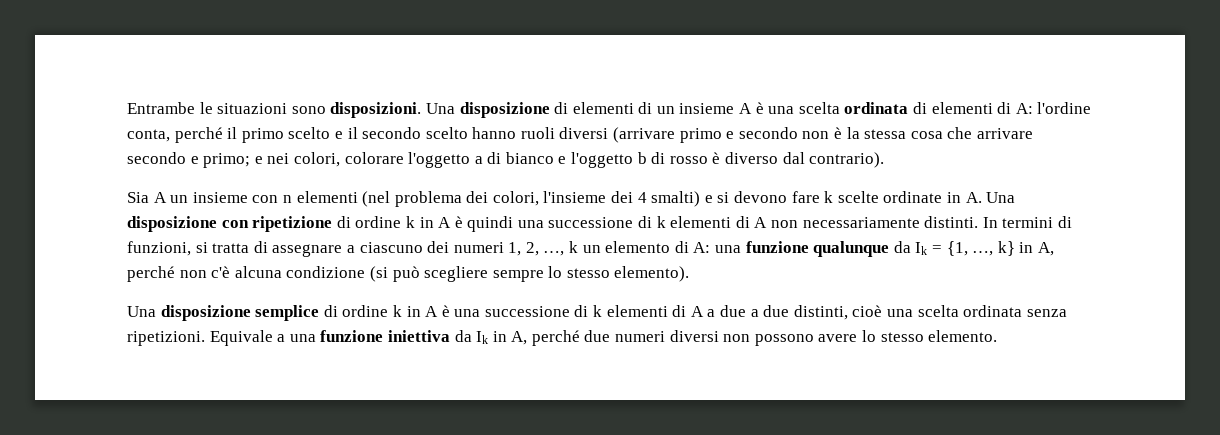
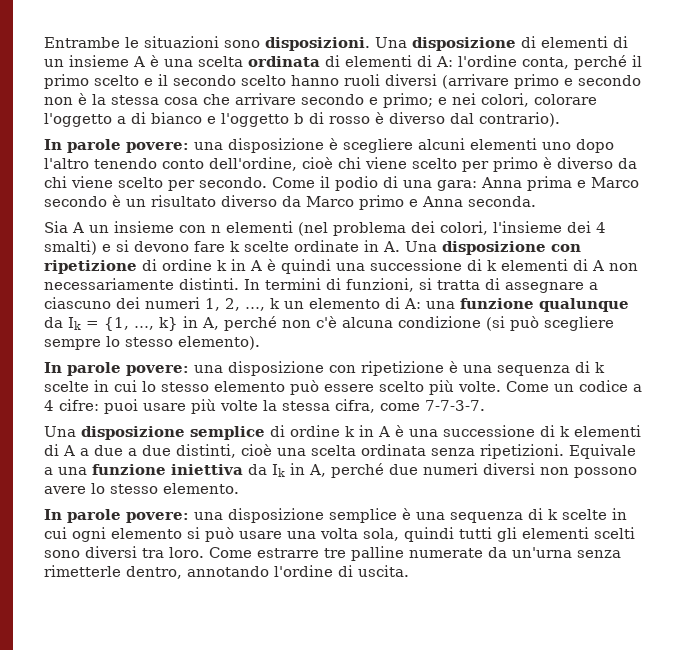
(885, 160) none -> [44,138,614,153] [44,157,637,172] [44,176,639,191] [44,195,536,210] // In parole povere: una disposizione è scegliere alcuni elementi uno dopo l'altro tenendo conto dell'ordine, cioè chi viene scelto per primo è diverso da chi viene scelto per secondo. Come il podio di una gara: Anna prima e Marco secondo è un risultato diverso da Marco primo e Anna seconda.
(690, 274) none -> [44,361,605,376] [44,380,642,395] [44,399,485,414] // In parole povere: una disposizione con ripetizione è una sequenza di k scelte in cui lo stesso elemento può essere scelto più volte. Come un codice a 4 cifre: puoi usare più volte la stessa cifra, come 7-7-3-7.
(998, 336) none -> [44,508,627,523] [44,527,635,542] [44,546,621,561] [44,565,409,579] // In parole povere: una disposizione semplice è una sequenza di k scelte in cui ogni elemento si può usare una volta sola, quindi tutti gli elementi scelti sono diversi tra loro. Come estrarre tre palline numerate da un'urna senza rimetterle dentro, annotando l'ordine di uscita.

